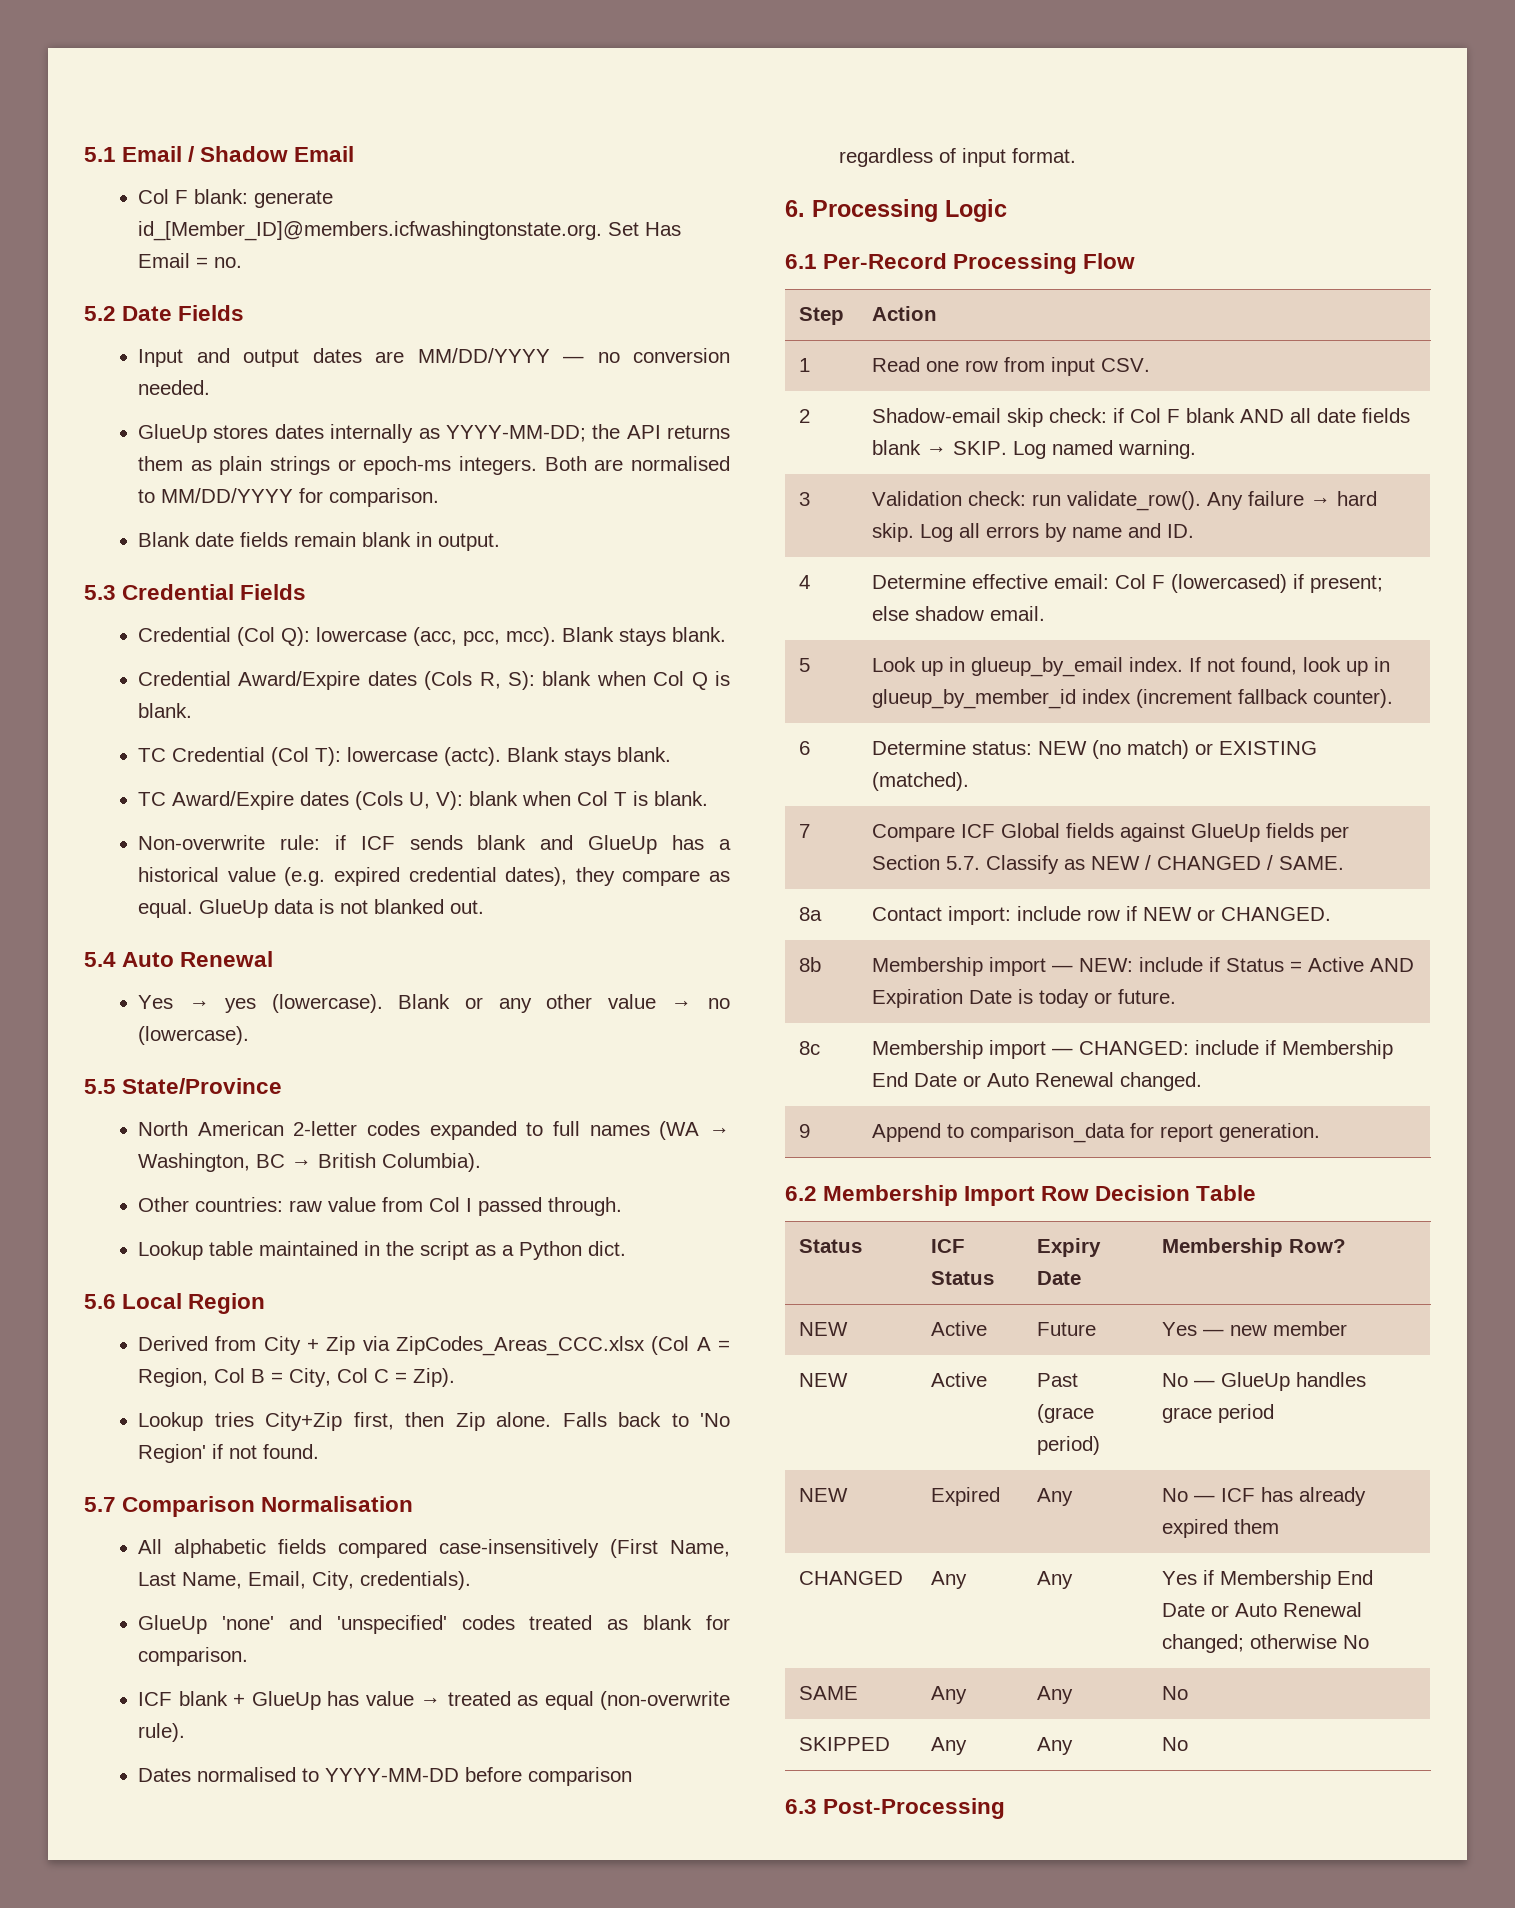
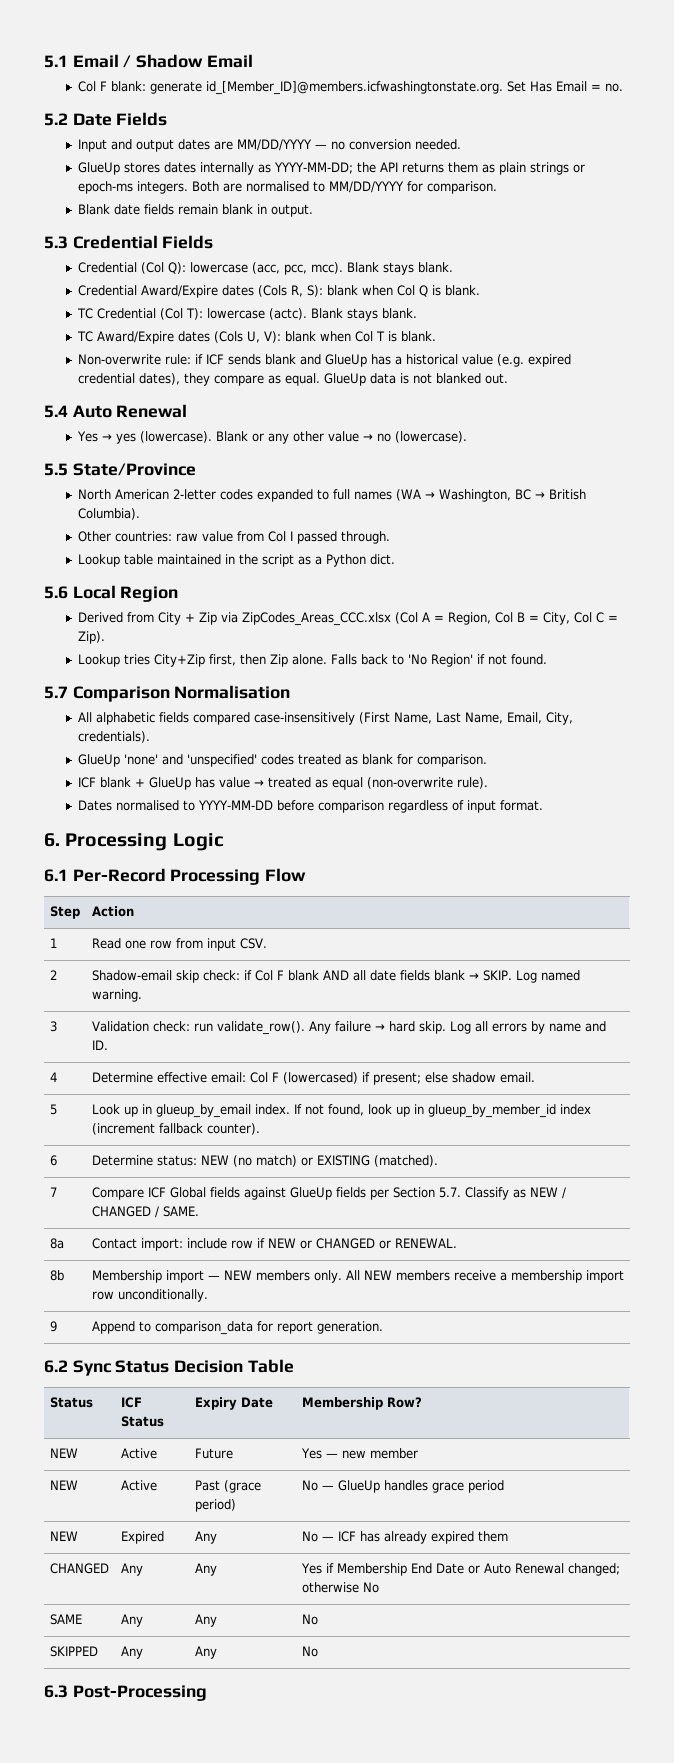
[1220,907,1331,921] CHANGED. -> [315,1238,457,1249] CHANGED or RENEWAL.
[1078,957,1414,972] [871,989,1176,1008] [798,1041,820,1055] [871,1040,1393,1059] [871,1072,1202,1091] NEW: include if Status = Active AND Expiration Date is today or future. // 8c | Membership import — CHANGED: include if Membership End Date or Auto Renewal changed. -> [223,1270,624,1283] [91,1289,208,1302] NEW members only. All NEW members receive a membership import row unconditionally.
[823,1185,1090,1206] Membership Import Row -> [72,1360,170,1376] Sync Status

